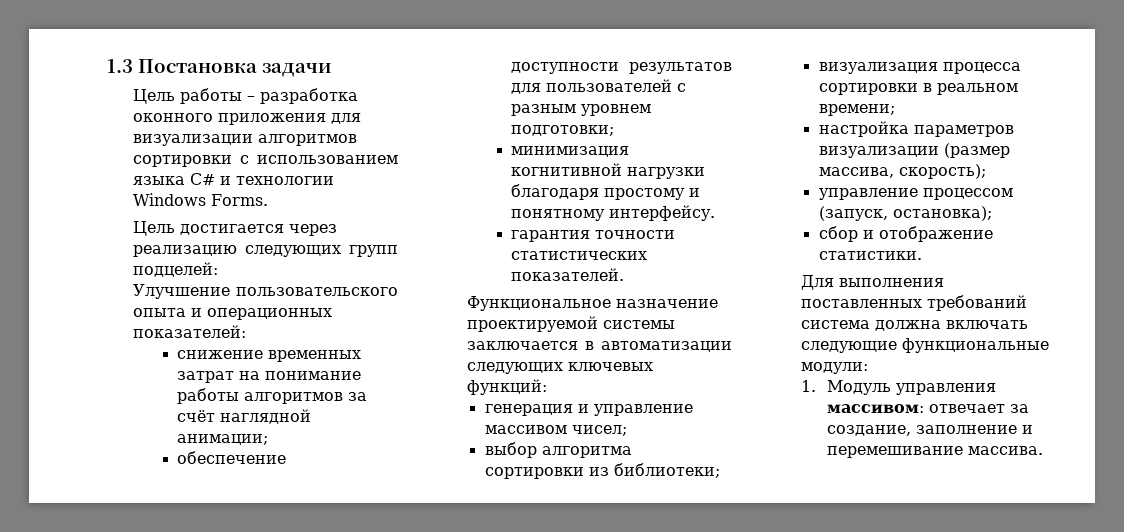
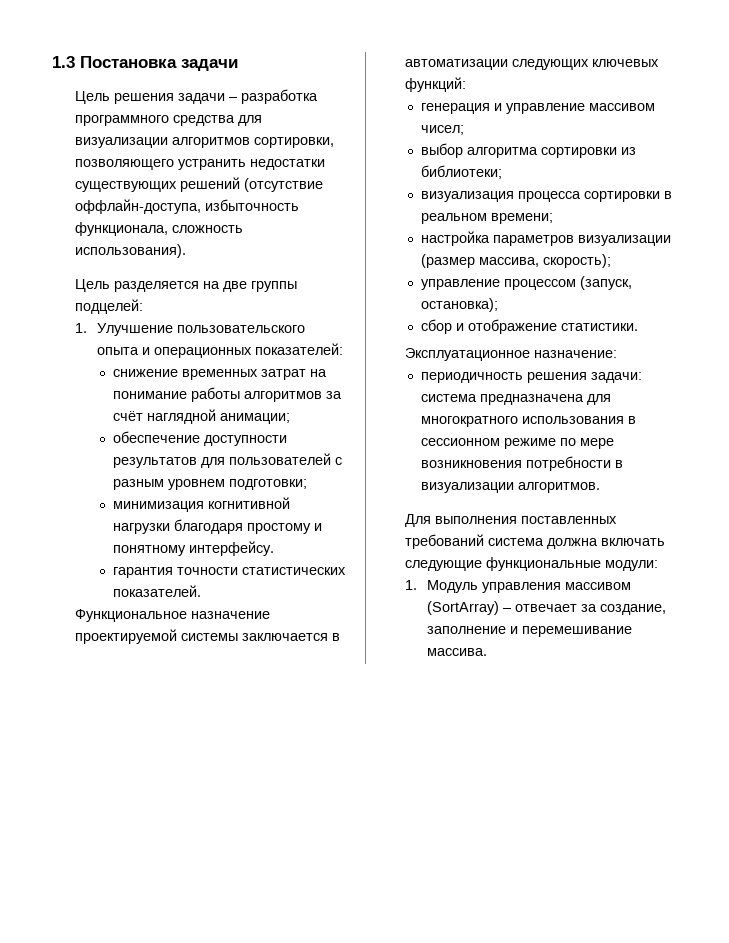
[180,88,359,104] [133,113,362,125] [133,134,358,146] [133,155,398,167] [133,173,335,185] [133,193,269,206] [133,221,338,236] [133,245,398,257] работы – разработка оконного приложения для визуализации алгоритмов сортировки с использованием языка C# и технологии Windows Forms. // Цель достигается через реализацию следующих групп -> [113,89,318,104] [74,115,262,126] [74,137,334,148] [74,159,325,170] [74,177,323,192] [74,199,299,214] [74,222,243,236] [74,244,186,258] [74,279,297,292] решения задачи – разработка программного средства для визуализации алгоритмов сортировки, позволяющего устранить недостатки существующих решений (отсутствие оффлайн-доступа, избыточность функционала, сложность использования). // Цель разделяется на две группы
(219, 269) none -> [74,323,87,333] 1.
(922, 255) none -> [404,348,617,361] [420,372,642,383] [420,394,611,405] [420,416,636,427] [420,438,614,449] [420,456,623,471] [420,482,600,493] // Эксплуатационное назначение: // периодичность решения задачи: система предназначена для многократного использования в сессионном режиме по мере возникновения потребности в визуализации алгоритмов.
[827,404,925,413] массивом: -> [565,582,632,590] [427,601,513,615] массивом (SortArray) –

